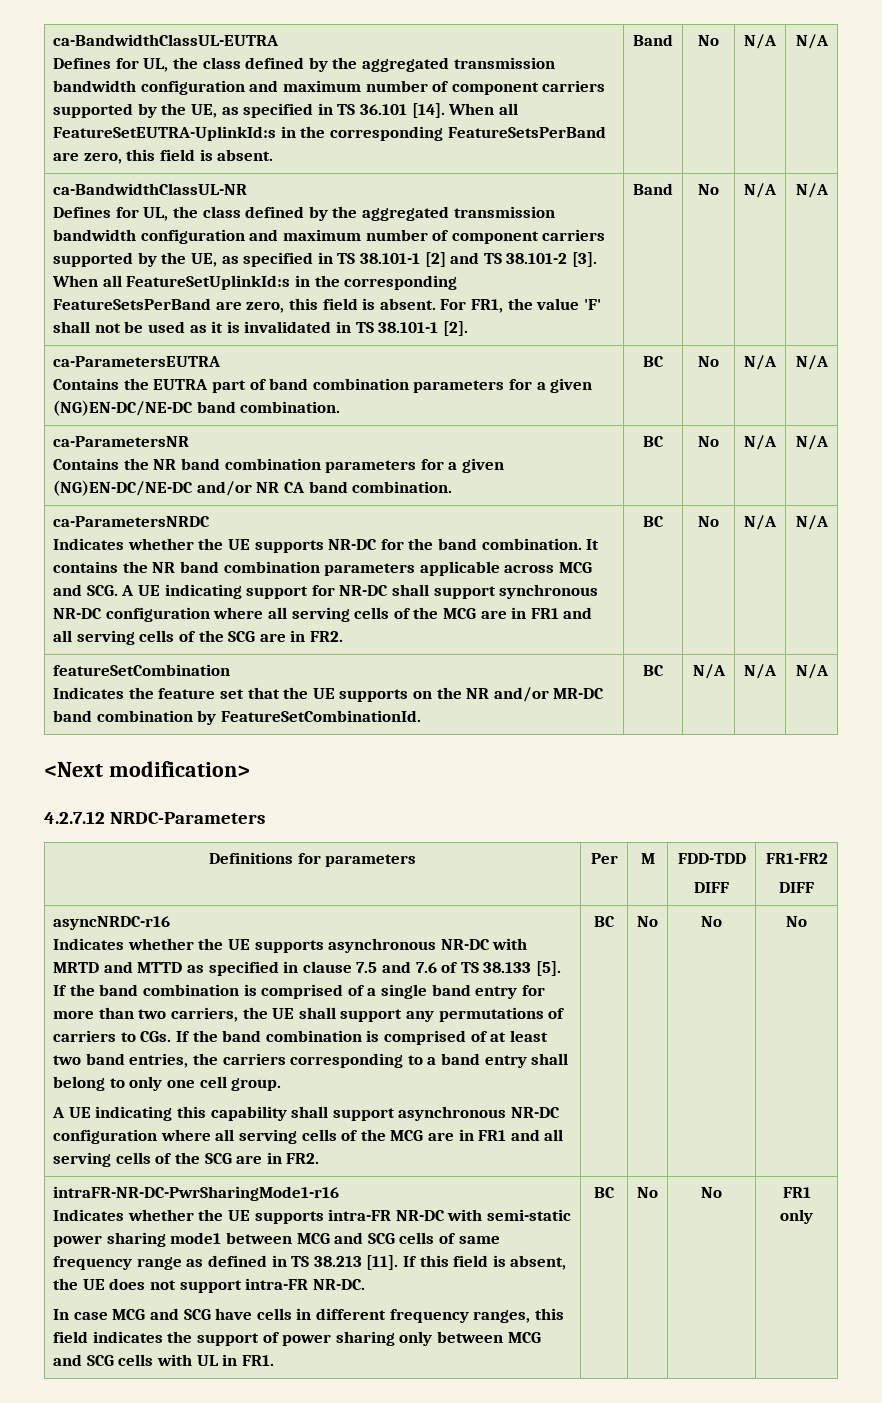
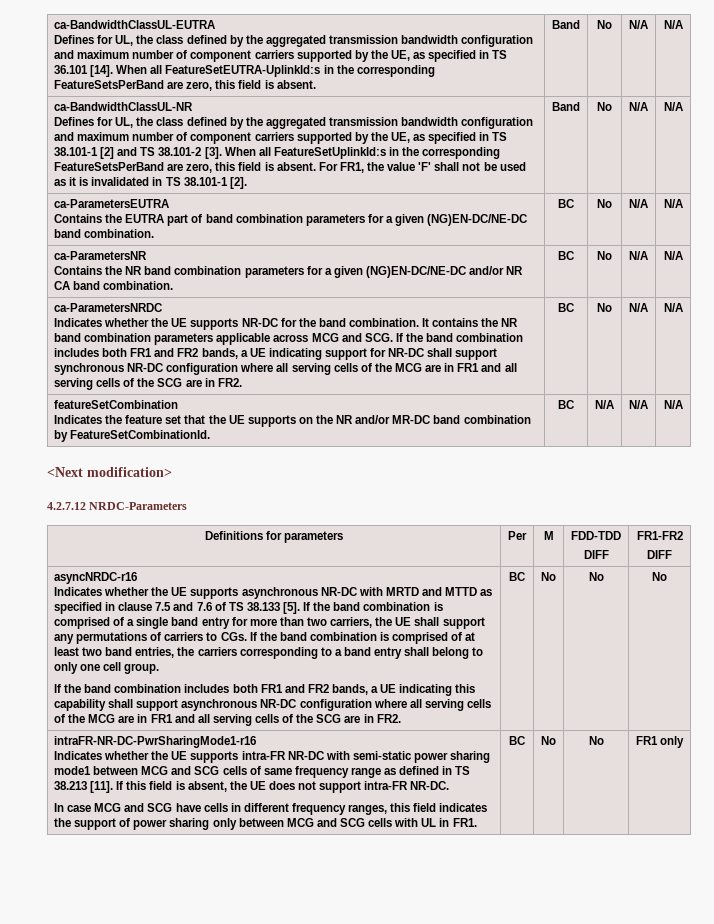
[121,585,135,596] A -> [395,333,524,342] [54,348,248,359] If the band combination includes both FR1 and FR2 bands, a
[52,1107,66,1118] A -> [54,684,379,695] If the band combination includes both FR1 and FR2 bands, a

